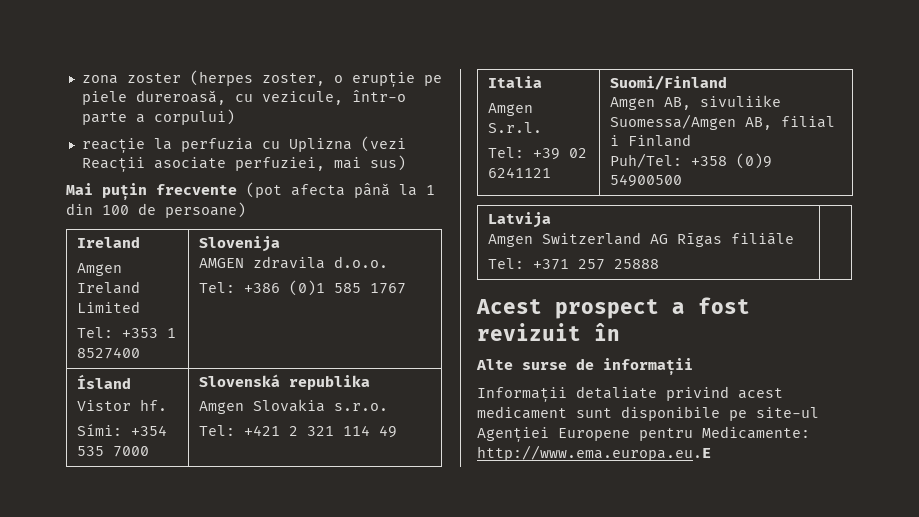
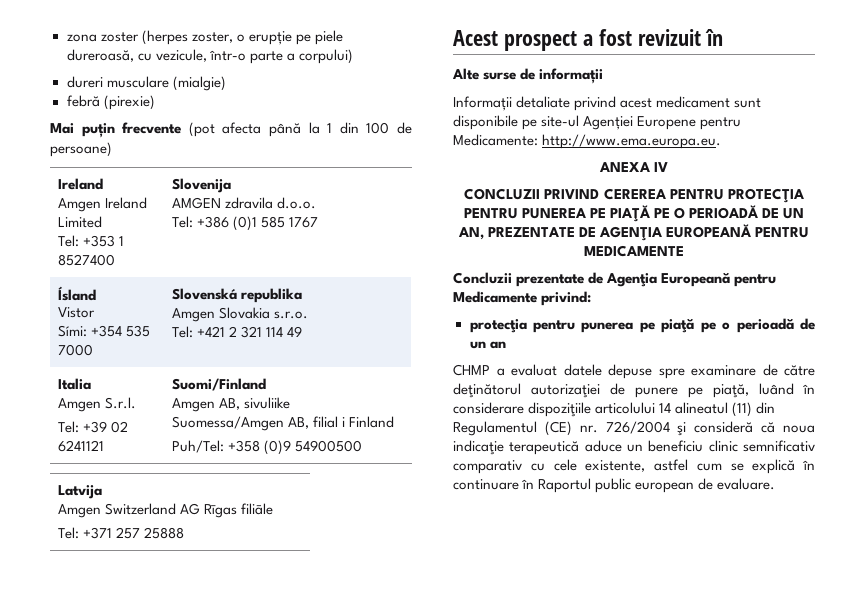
[81,136,406,153] [81,155,406,172] reacție la perfuzia cu Uplizna (vezi Reacții asociate perfuziei, mai sus) -> [66,76,226,91] [66,95,155,110] dureri musculare (mialgie) // febră (pirexie)
[140,399,168,411] hf. -> (95, 312) none
[477,445,711,461] http://www.ema.europa.eu.E -> [542,134,722,149] [598,162,669,172] [464,188,804,203] [463,205,805,222] [457,224,810,241] [584,245,684,257] [453,272,777,287] [453,291,592,306] [469,318,815,333] [469,341,506,349] [453,364,815,379] [453,383,815,398] [453,402,776,417] [453,421,815,436] [453,440,815,455] [453,459,815,474] [453,478,776,493] http://www.ema.europa.eu. // ANEXA IV // CONCLUZII PRIVIND CEREREA PENTRU PROTECŢIA PENTRU PUNEREA PE PIAŢĂ PE O PERIOADĂ DE UN AN, PREZENTATE DE AGENŢIA EUROPEANĂ PENTRU MEDICAMENTE // Concluzii prezentate de Agenţia Europeană pentru Medicamente privind: // protecţia pentru punerea pe piaţă pe o perioadă de un an // CHMP a evaluat datele depuse spre examinare de către deţinătorul autorizaţiei de punere pe piaţă, luând în considerare dispoziţiile articolului 14 alineatul (11) din Regulamentul (CE) nr. 726/2004 şi consideră că noua indicaţie terapeutică aduce un beneficiu clinic semnificativ comparativ cu cele existente, astfel cum se explică în continuare în Raportul public european de evaluare.

